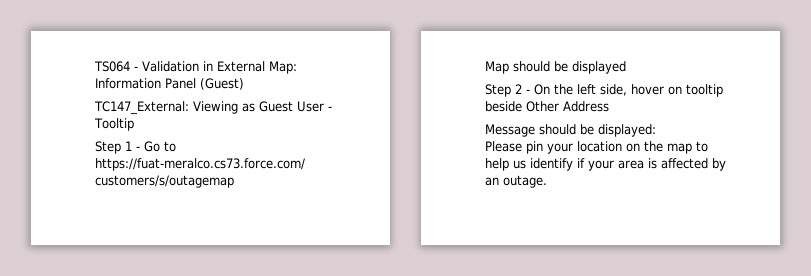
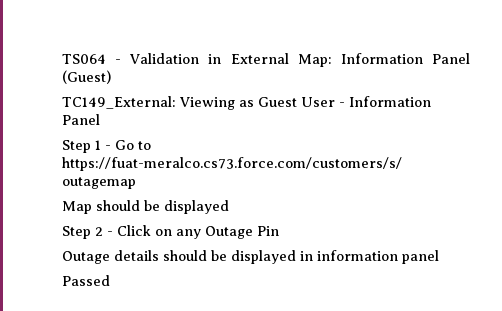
[94,101,189,115] TC147_External: -> [62,96,176,109] TC149_External:
[94,118,134,131] Tooltip -> [349,96,431,107] [62,114,100,125] Information Panel
[534,84,723,97] [485,101,609,112] [485,124,656,137] [485,141,708,154] [485,158,726,171] [485,175,547,188] On the left side, hover on tooltip beside Other Address // Message should be displayed: // Please pin your location on the map to help us identify if your area is affected by an outage. -> [117,225,279,239] [62,250,439,264] [62,275,110,286] Click on any Outage Pin // Outage details should be displayed in information panel // Passed

